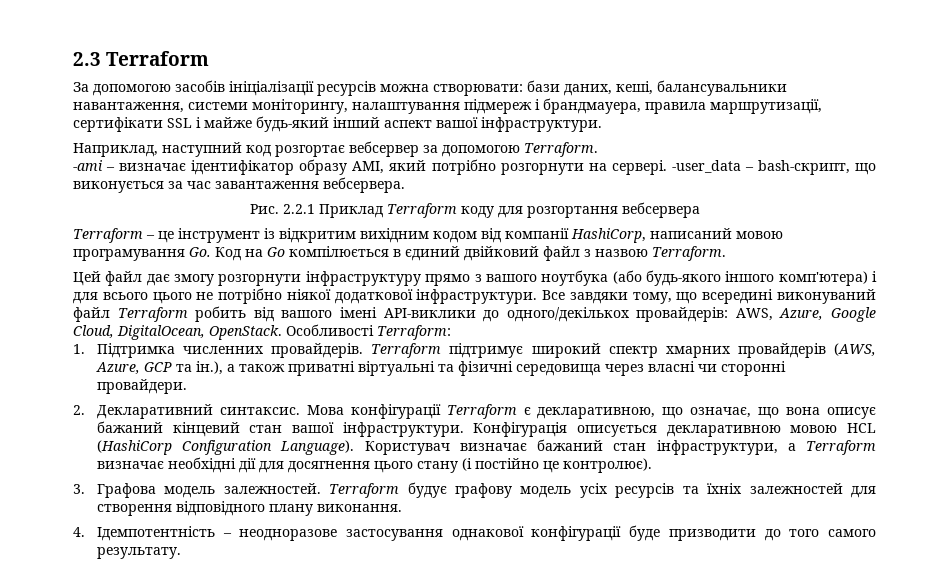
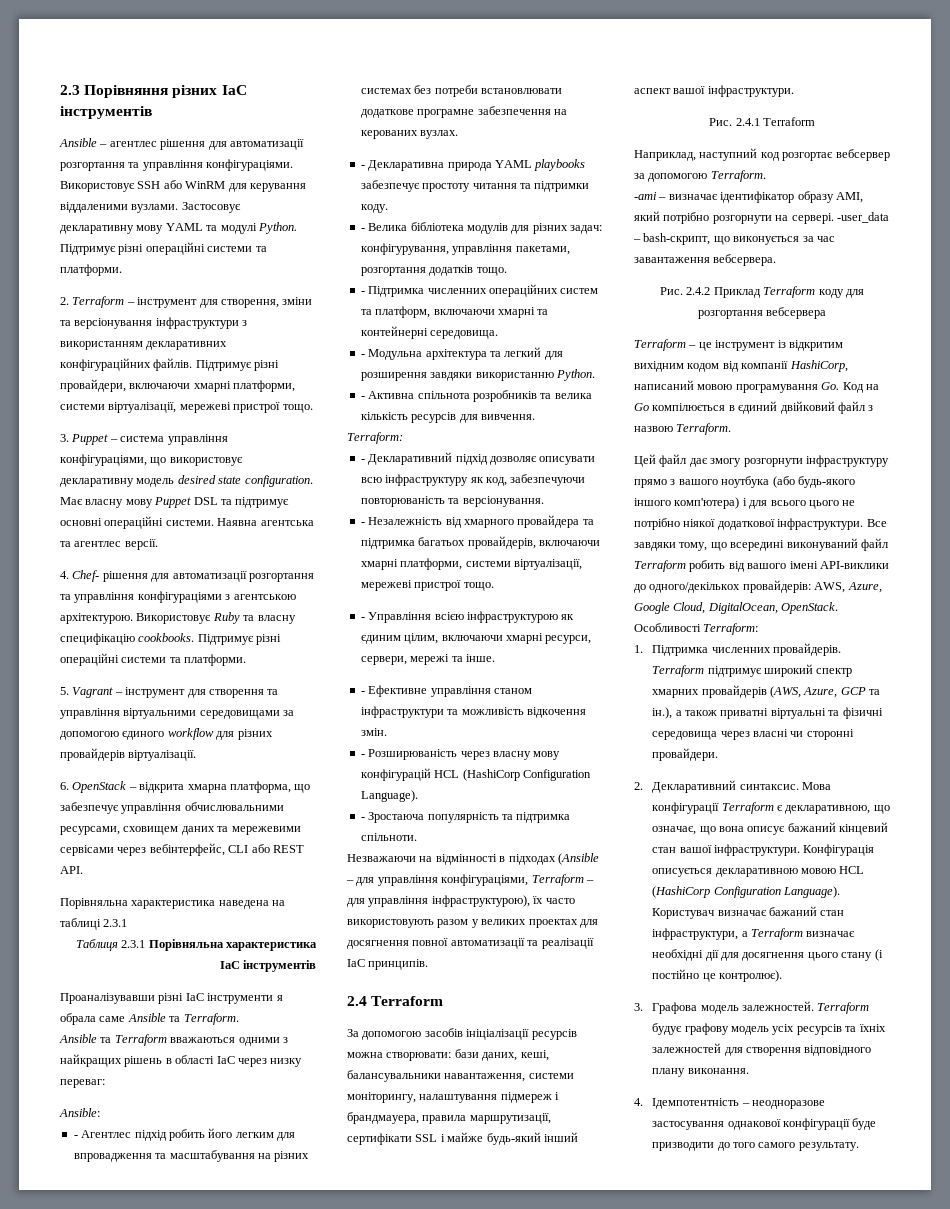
(101, 59) none -> [84,85,247,98] [60,106,152,119] [59,138,304,150] [60,159,294,171] [60,180,306,192] [60,202,241,213] [60,222,297,234] [60,242,267,255] [60,264,122,276] [60,296,313,308] [60,317,248,329] [60,341,228,350] [60,358,280,371] [60,379,296,392] [60,402,313,413] [60,434,228,445] [60,454,243,466] [60,475,313,487] [60,497,290,508] [60,516,314,529] [60,539,158,550] [60,570,314,582] [60,591,296,603] [60,612,296,624] [60,633,282,645] [60,653,247,666] [60,687,279,698] [60,708,295,719] [60,728,273,740] [60,748,197,761] [60,781,311,793] [60,802,284,814] [60,826,301,835] [60,843,304,856] [60,866,83,874] [60,898,286,909] [60,918,128,930] [75,939,317,951] [219,960,316,972] [60,993,283,1004] [60,1013,239,1025] [59,1034,288,1046] [60,1054,303,1067] [60,1079,105,1088] [59,1108,100,1117] [73,1128,295,1141] [73,1150,310,1162] [360,85,562,97] [360,106,567,118] [360,130,459,139] [360,159,586,171] [360,180,590,192] [360,204,388,213] [360,222,602,234] [360,243,570,255] [360,265,507,276] [360,284,599,297] [360,306,549,318] [360,326,499,339] [360,347,563,360] [360,369,595,381] [360,390,592,402] [360,412,535,423] [347,432,403,444] [360,452,596,465] [360,474,586,486] [360,496,544,507] [360,515,594,528] [360,536,600,549] [360,558,582,570] [360,580,494,591] [360,611,575,623] [360,633,592,644] [360,654,495,665] [360,685,532,697] [360,706,586,718] [360,728,387,736] [360,749,561,760] [360,768,591,781] [360,790,418,802] [360,812,571,823] [360,833,417,841] [347,853,599,865] [346,874,594,886] [347,895,575,907] [347,919,598,928] [347,938,594,949] [347,959,429,970] [347,996,367,1006] Порівняння різних IaC інструментів // Ansible – агентлес рішення для автоматизації розгортання та управління конфігураціями. Використовує SSH або WinRM для керування віддаленими вузлами. Застосовує декларативну мову YAML та модулі Python. Підтримує різні операційні системи та платформи. // 2. Terraform – інструмент для створення, зміни та версіонування інфраструктури з використанням декларативних конфігураційних файлів. Підтримує різні провайдери, включаючи хмарні платформи, системи віртуалізації, мережеві пристрої тощо. // 3. Puppet – система управління конфігураціями, що використовує декларативну модель desired state configuration. Має власну мову Puppet DSL та підтримує основні операційні системи. Наявна агентська та агентлес версії. // 4. Chef- рішення для автоматизації розгортання та управління конфігураціями з агентською архітектурою. Використовує Ruby та власну специфікацію cookbooks. Підтримує різні операційні системи та платформи. // 5. Vagrant – інструмент для створення та управління віртуальними середовищами за допомогою єдиного workflow для різних провайдерів віртуалізації. // 6. OpenStack – відкрита хмарна платформа, що забезпечує управління обчислювальними ресурсами, сховищем даних та мережевими сервісами через вебінтерфейс, CLI або REST API. // Порівняльна характеристика наведена на таблиці 2.3.1 // Таблиця 2.3.1 Порівняльна характеристика IaC інструментів // Проаналізувавши різні IaC інструменти я обрала саме Ansible та Terraform. // Ansible та Terraform вважаються одними з найкращих рішень в області IaC через низку переваг: // Ansible: // - Агентлес підхід робить його легким для впровадження та масштабування на різних системах без потреби встановлювати додаткове програмне забезпечення на керованих вузлах. // - Декларативна природа YAML playbooks забезпечує простоту читання та підтримки коду. // - Велика бібліотека модулів для різних задач: конфігурування, управління пакетами, розгортання додатків тощо. // - Підтримка численних операційних систем та платформ, включаючи хмарні та контейнерні середовища. // - Модульна архітектура та легкий для розширення завдяки використанню Python. // - Активна спільнота розробників та велика кількість ресурсів для вивчення. // Terraform: // - Декларативний підхід дозволяє описувати всю інфраструктуру як код, забезпечуючи повторюваність та версіонування. // - Незалежність від хмарного провайдера та підтримка багатьох провайдерів, включаючи хмарні платформи, системи віртуалізації, мережеві пристрої тощо. // - Управління всією інфраструктурою як єдиним цілим, включаючи хмарні ресурси, сервери, мережі та інше. // - Ефективне управління станом інфраструктури та можливість відкочення змін. // - Розширюваність через власну мову конфігурацій HCL (HashiCorp Configuration Language). // - Зростаюча популярність та підтримка спільноти. // Незважаючи на відмінності в підходах (Ansible – для управління конфігураціями, Terraform – для управління інфраструктурою), їх часто використовують разом у великих проектах для досягнення повної автоматизації та реалізації IaC принципів. // 2.4
(602, 124) none -> [709,117,815,126] // Рис. 2.4.1 Terraform
[282,204,315,214] 2.2.1 -> [686,287,711,295] 2.4.2

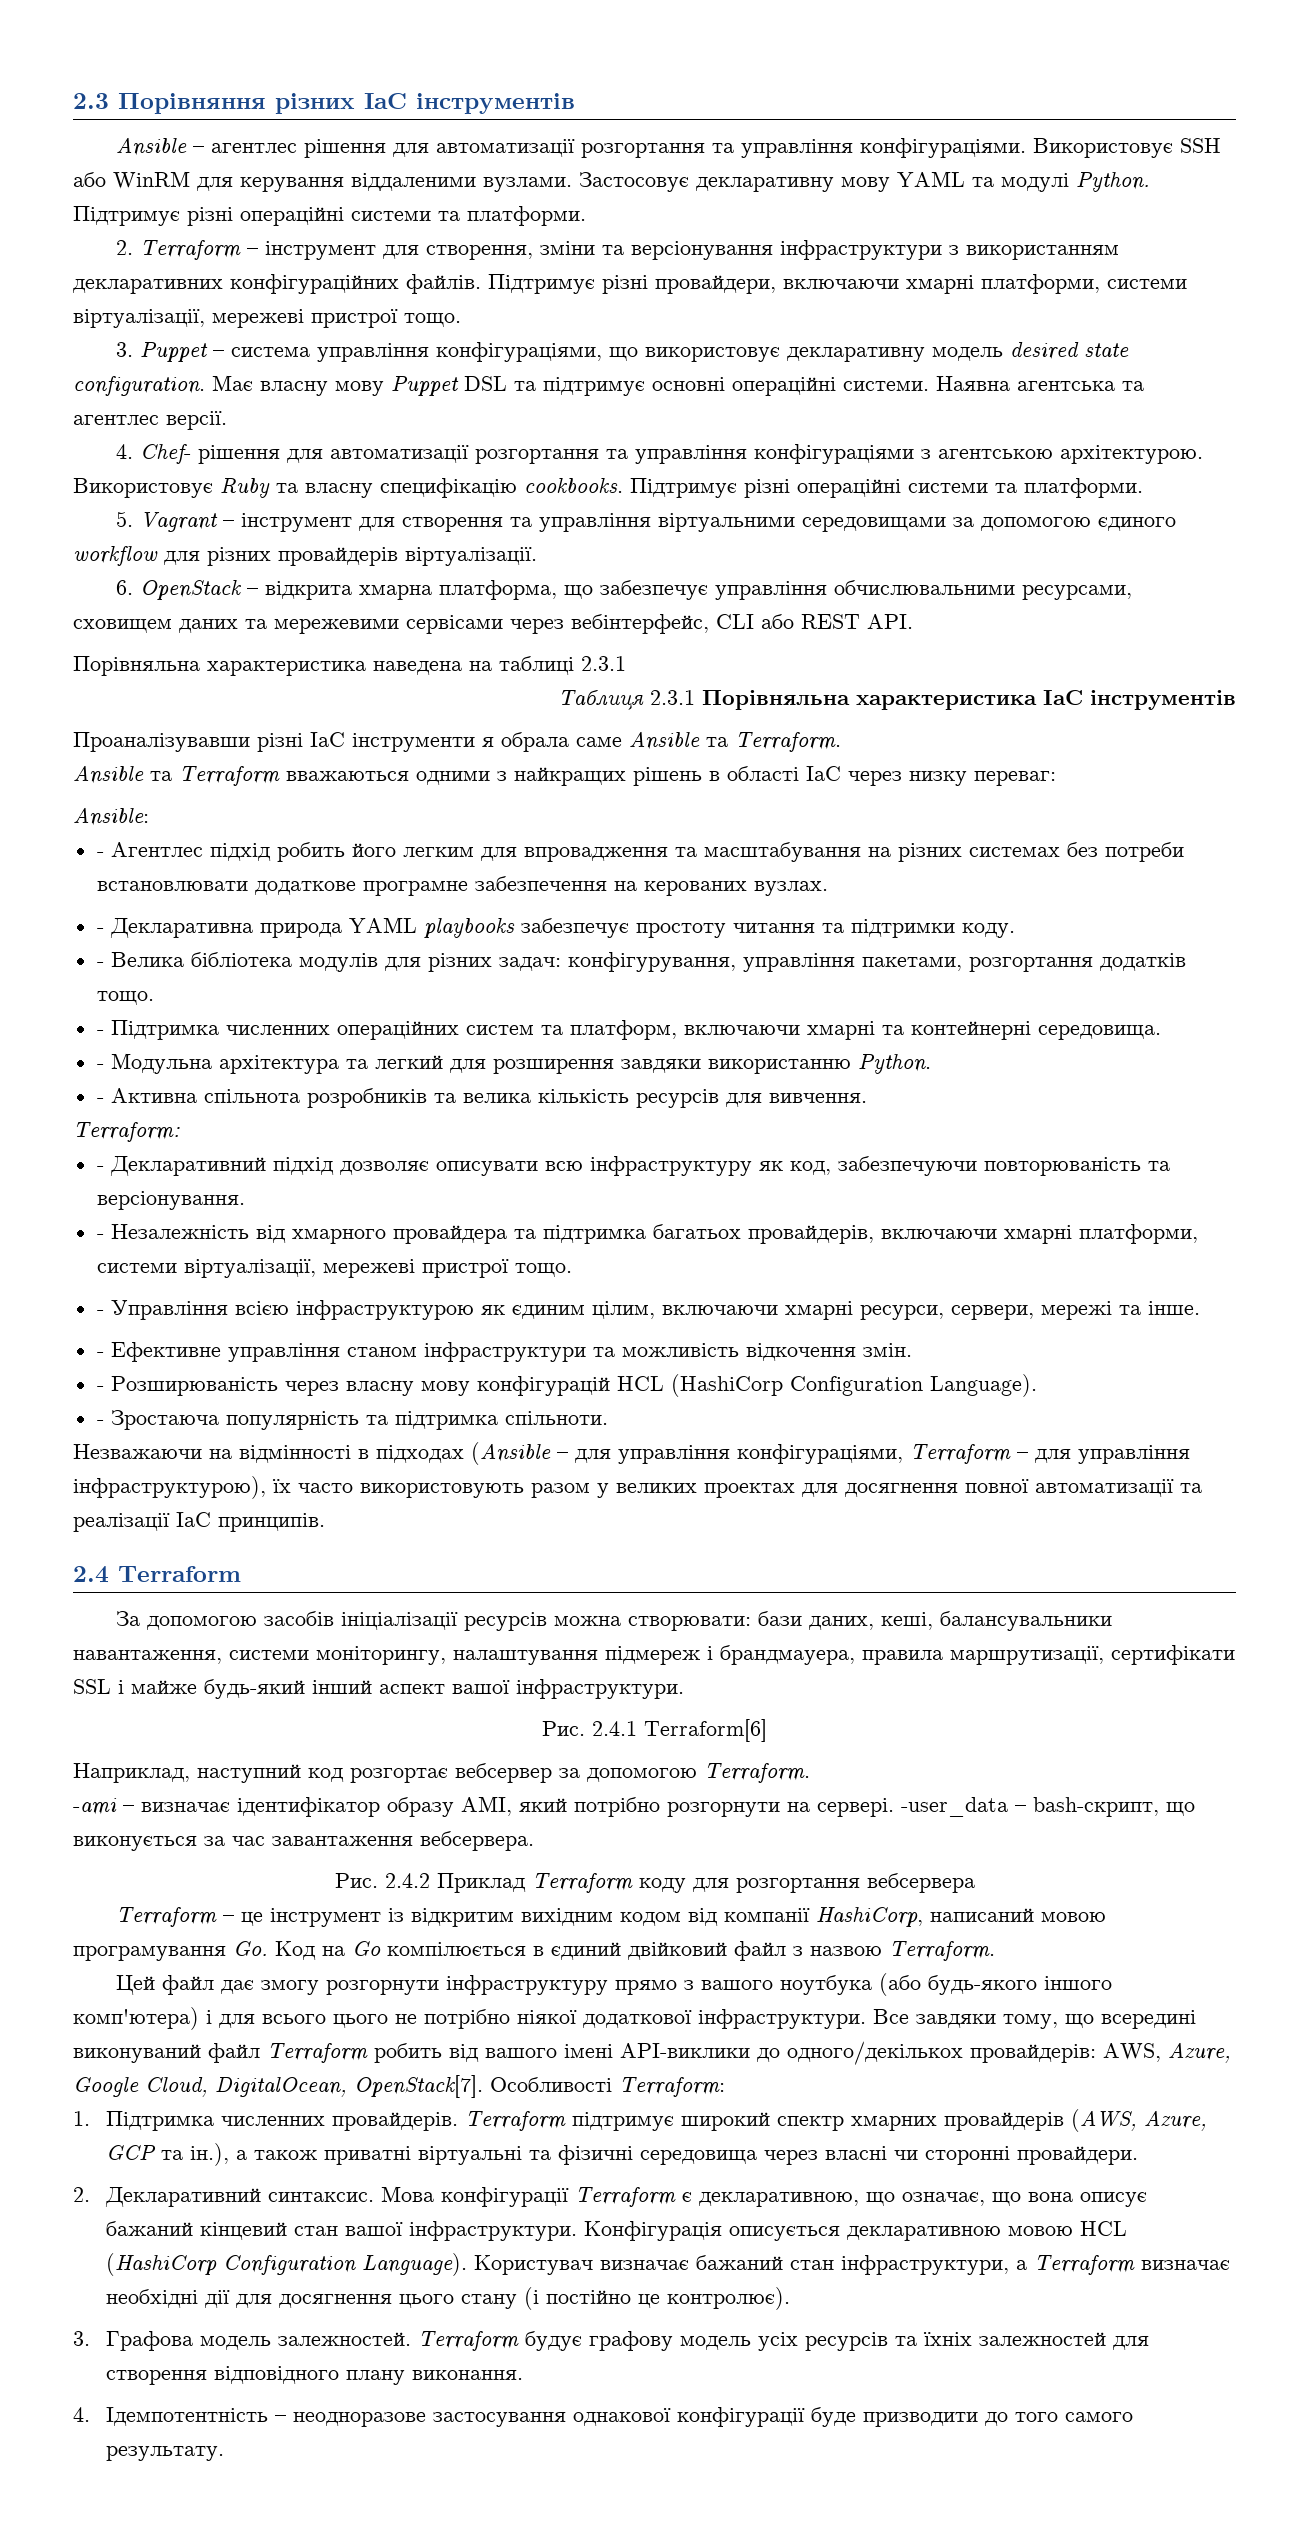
[762,117,815,126] Terraform -> [644,1719,767,1742] Terraform[6]
[781,602,839,614] OpenStack. -> [354,2075,483,2098] OpenStack[7].

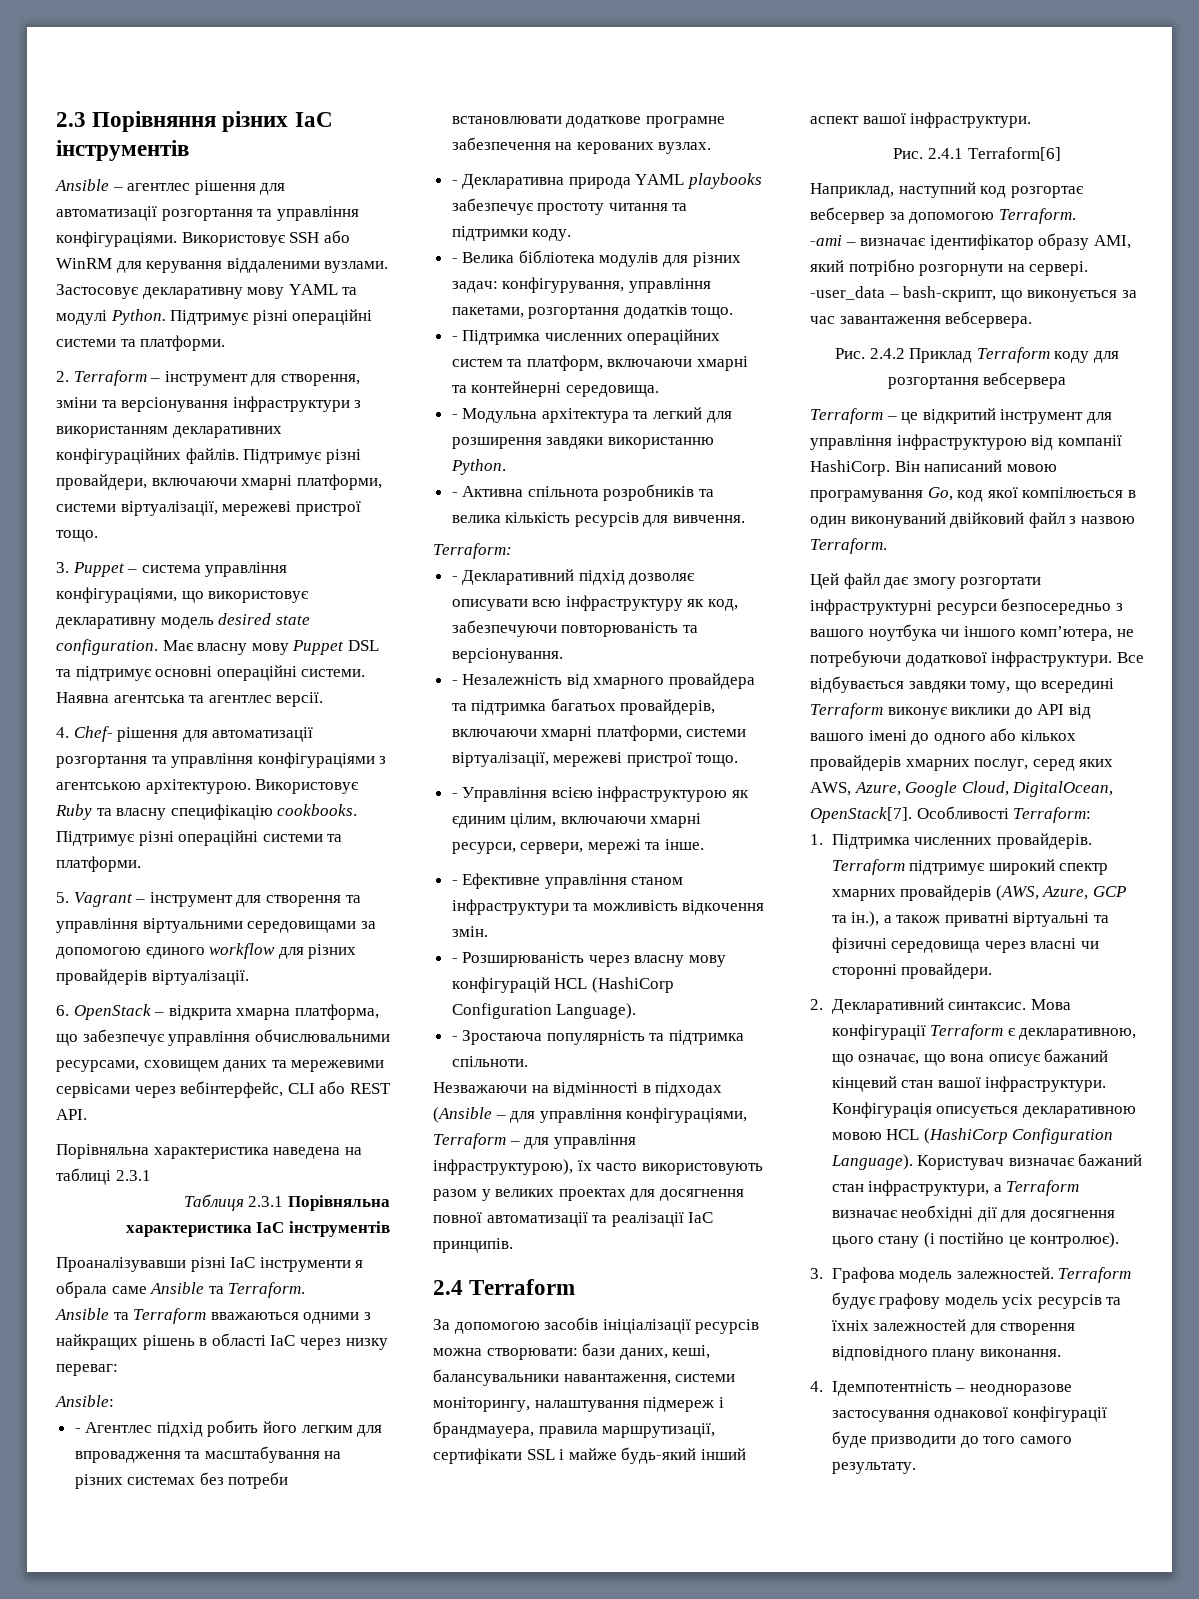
[270,1907,1107,1927] [73,1941,621,1961] інструмент із відкритим вихідним кодом від компанії HashiCorp, написаний мовою програмування Go. Код на Go компілюється в єдиний -> [922,408,1112,424] [810,434,1122,450] [810,460,1057,476] [810,487,1136,502] [810,512,946,528] відкритий інструмент для управління інфраструктурою від компанії HashiCorp. Він написаний мовою програмування Go, код якої компілюється в один виконуваний
[326,1973,1113,1996] [73,2007,577,2030] розгорнути інфраструктуру прямо з вашого ноутбука (або будь-якого іншого комп'ютера) і для всього цього не потрібно ніякої -> [960,577,1042,589] [810,598,1123,615] [810,624,1134,641] [810,650,901,667] розгортати інфраструктурні ресурси безпосередньо з вашого ноутбука чи іншого комп’ютера, не потребуючи
(909, 2016) none -> [810,676,904,693] відбувається
[73,2041,1096,2065] виконуваний файл Terraform робить від вашого імені API-виклики до одного/декількох провайдерів: -> [810,703,1091,719] [810,728,1076,745] [810,755,1114,771] Terraform виконує виклики до API від вашого імені до одного або кількох провайдерів хмарних послуг, серед яких

